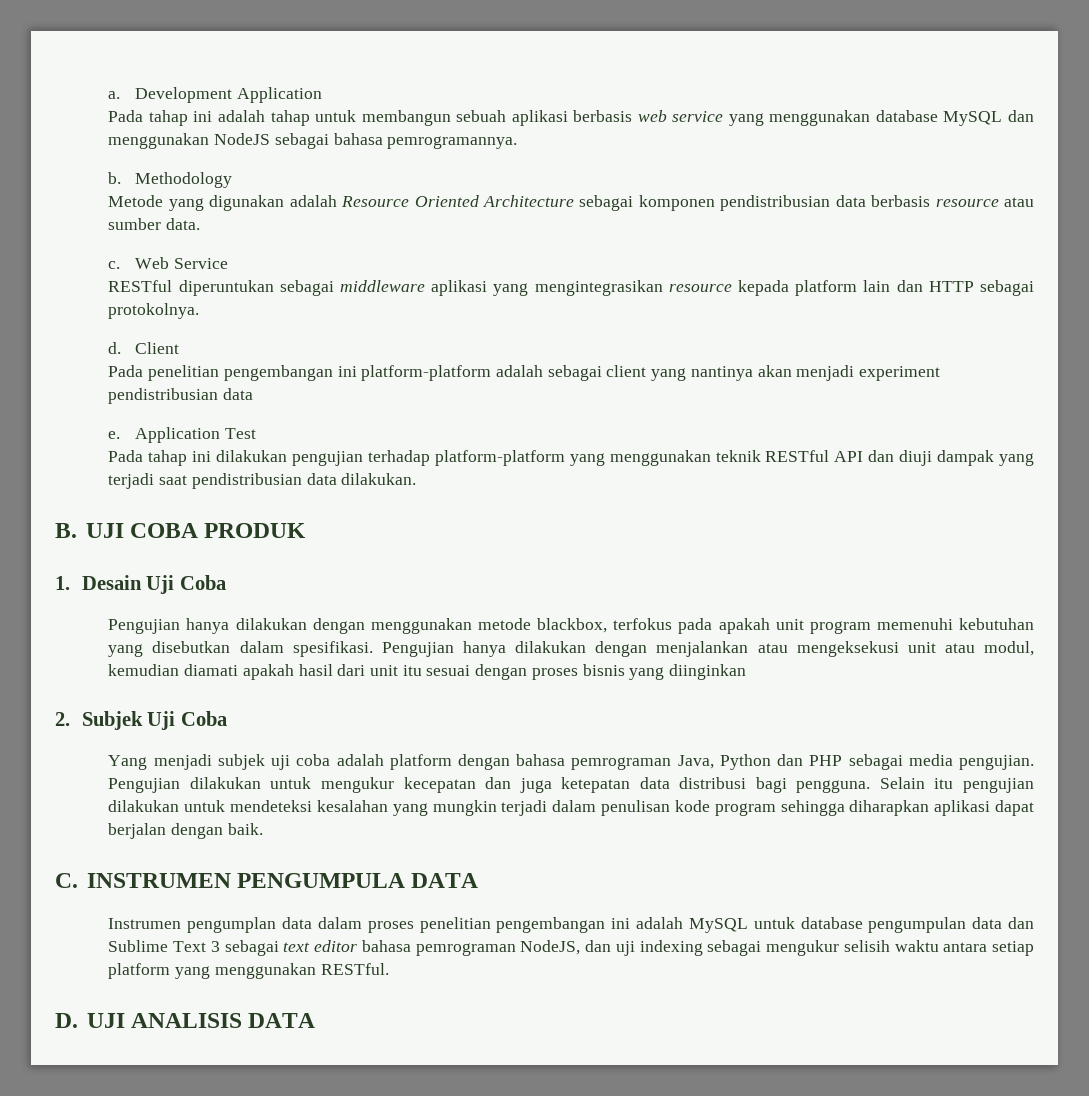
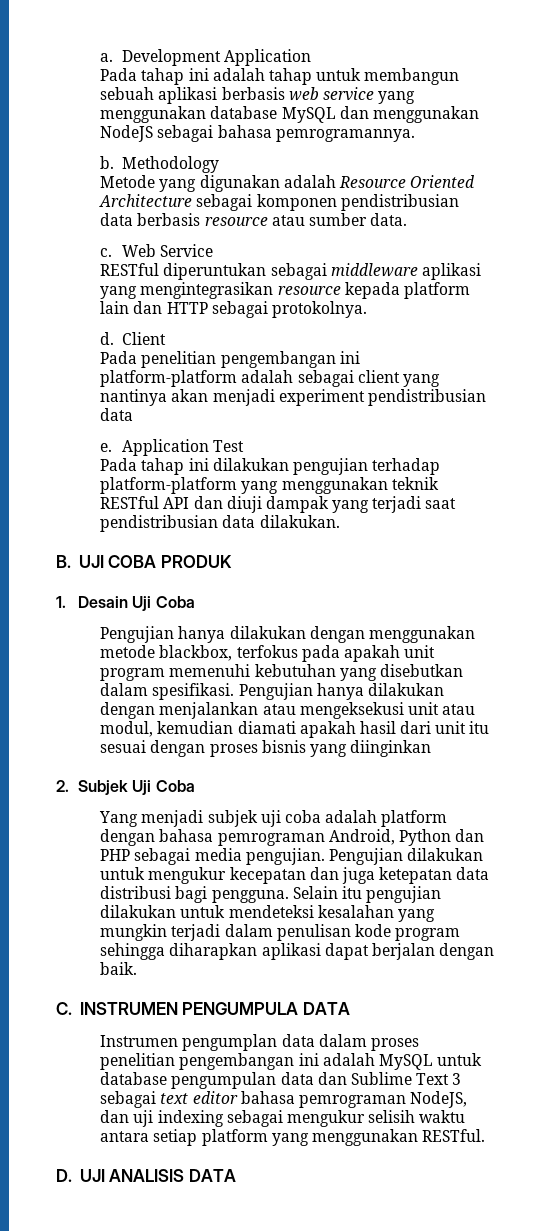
[677,755,714,769] Java, -> [328,829,395,845] Android,

